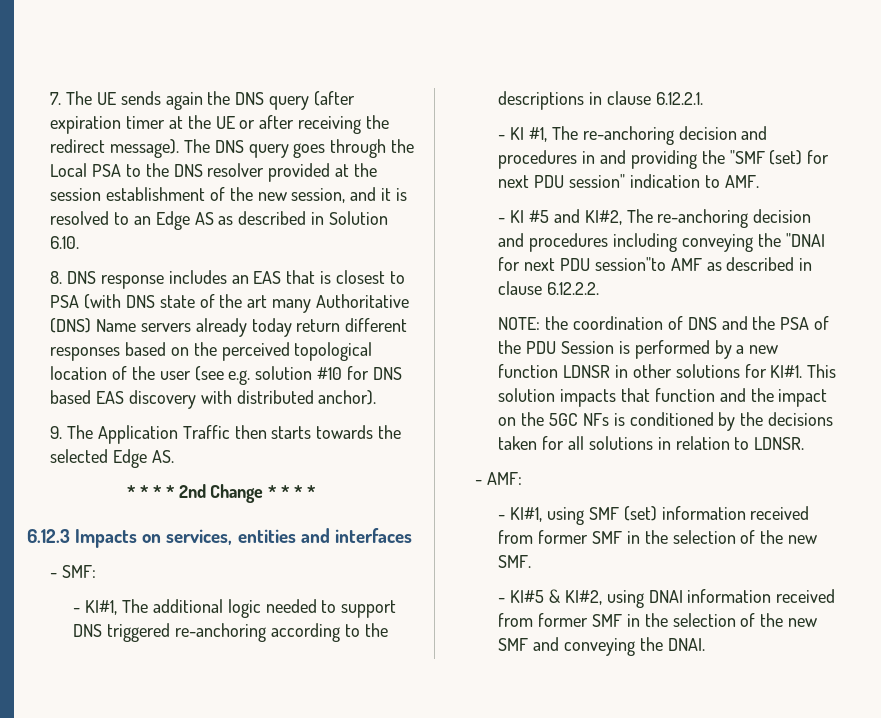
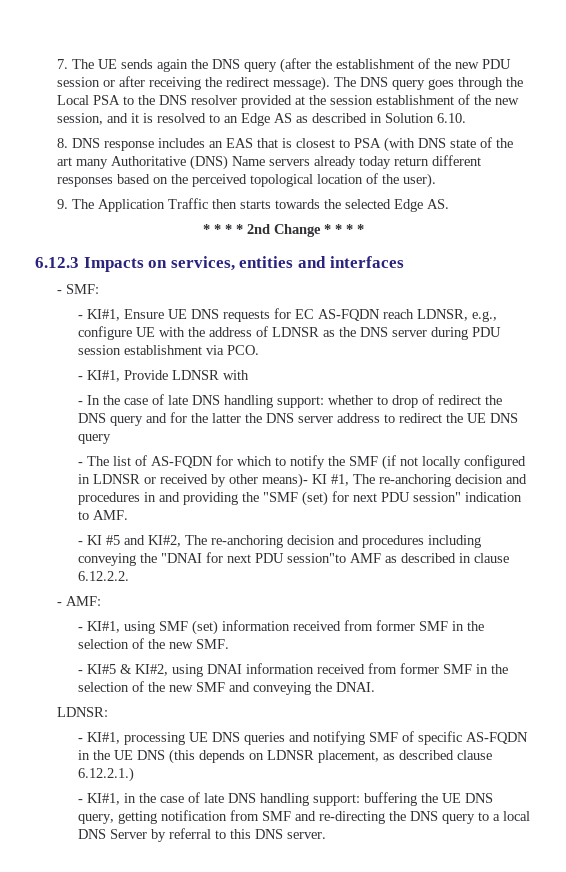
[50,115,235,134] expiration timer at the UE -> [314,58,511,69] [56,77,100,87] the establishment of the new PDU session
[159,366,402,385] [50,390,377,409] user (see e.g. solution #10 for DNS based EAS discovery with distributed anchor). -> [402,173,436,188] user).
[122,599,397,618] [73,623,388,642] [498,91,703,110] [498,135,506,140] The additional logic needed to support DNS triggered re-anchoring according to the descriptions in clause 6.12.2.1. // - -> [124,308,498,322] [78,326,502,340] [78,345,260,355] [78,370,250,382] [78,394,503,408] [78,412,519,426] [78,434,112,444] [78,455,527,470] [78,473,309,488] Ensure UE DNS requests for EC AS-FQDN reach LDNSR, e.g., configure UE with the address of LDNSR as the DNS server during PDU session establishment via PCO. // - KI#1, Provide LDNSR with // - In the case of late DNS handling support: whether to drop of redirect the DNS query and for the latter the DNS server address to redirect the UE DNS query // - The list of AS-FQDN for which to notify the SMF (if not locally configured in LDNSR or received by other means)-
[498,316,830,330] [498,340,779,359] [498,364,837,378] [498,388,828,407] [498,412,834,431] [498,436,805,450] // NOTE: the coordination of DNS and the PSA of the PDU Session is performed by a new function LDNSR in other solutions for KI#1. This solution impacts that function and the impact on the 5GC NFs is conditioned by the decisions taken for all solutions in relation to LDNSR. -> (130, 576) none
(705, 644) none -> [56,707,108,717] [78,731,529,745] [78,749,493,764] [78,767,135,782] [78,792,494,806] [78,810,531,824] [78,828,327,842] // LDNSR: // - KI#1, processing UE DNS queries and notifying SMF of specific AS-FQDN in the UE DNS (this depends on LDNSR placement, as described clause 6.12.2.1.) // - KI#1, in the case of late DNS handling support: buffering the UE DNS query, getting notification from SMF and re-directing the DNS query to a local DNS Server by referral to this DNS server.

